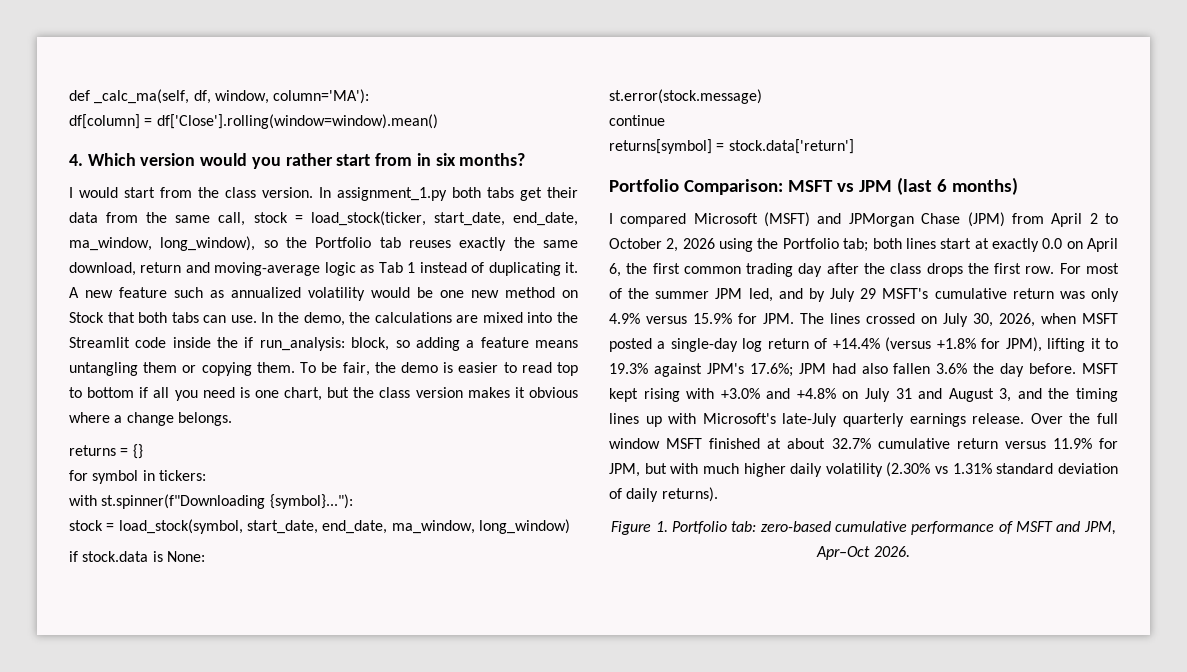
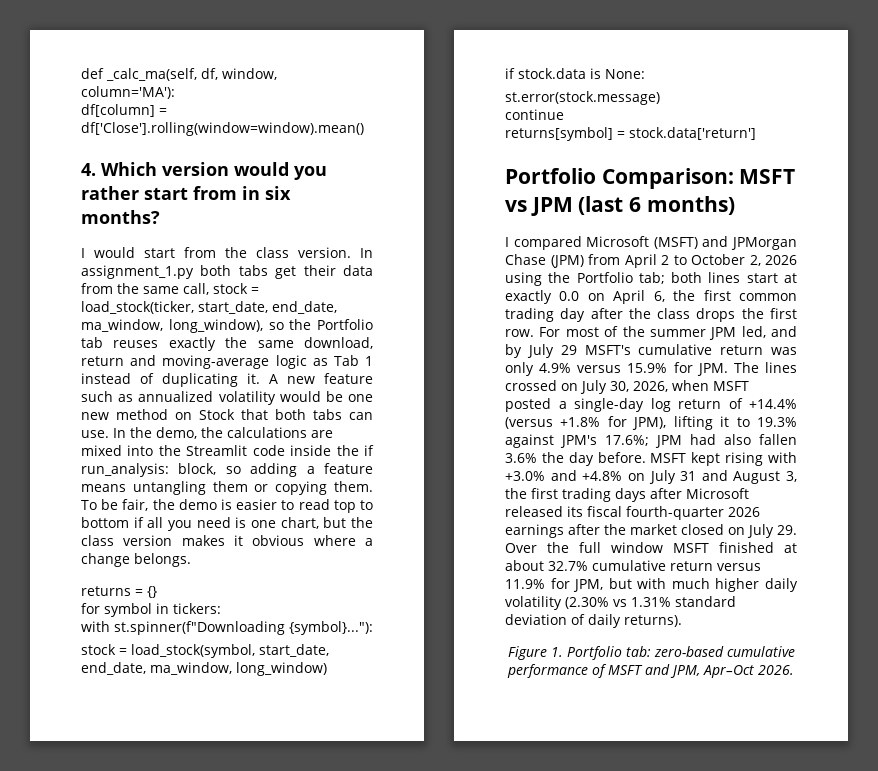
[1017,388,1118,402] [609,413,1025,427] and the timing lines up with Microsoft's late-July quarterly earnings release. -> [505,488,749,502] [505,506,760,520] [505,524,797,538] the first trading days after Microsoft released its fiscal fourth-quarter 2026 earnings after the market closed on July 29.

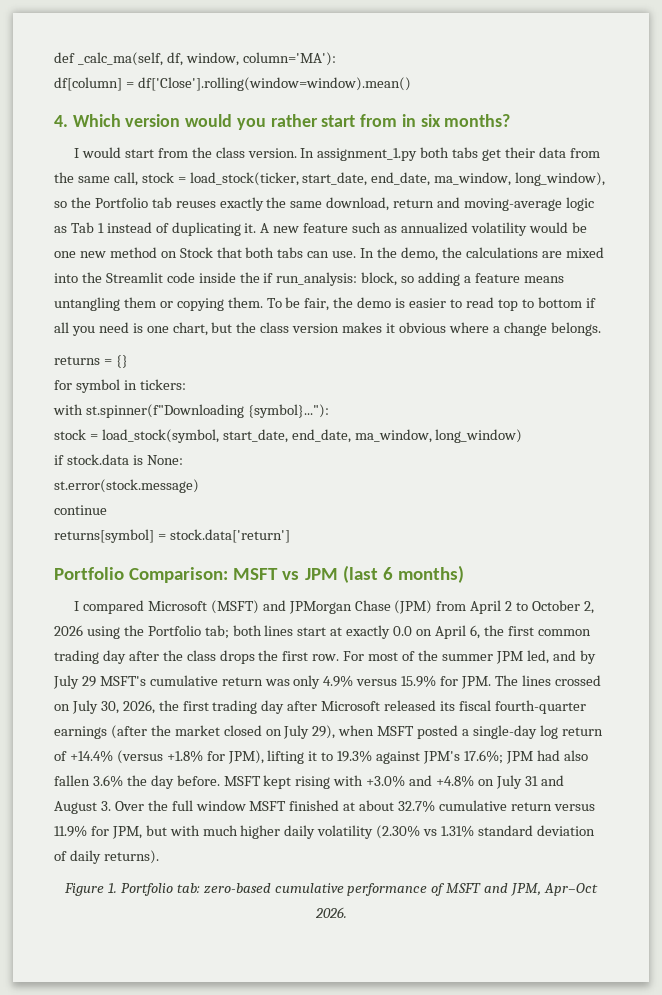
(668, 386) none -> [158,700,586,714] [54,725,336,739] the first trading day after Microsoft released its fiscal fourth-quarter earnings (after the market closed on July 29),
[786,471,797,482] [505,488,749,502] [505,506,760,520] [505,524,797,538] 3, the first trading days after Microsoft released its fiscal fourth-quarter 2026 earnings after the market closed on July 29. -> [100,801,111,811] 3.

